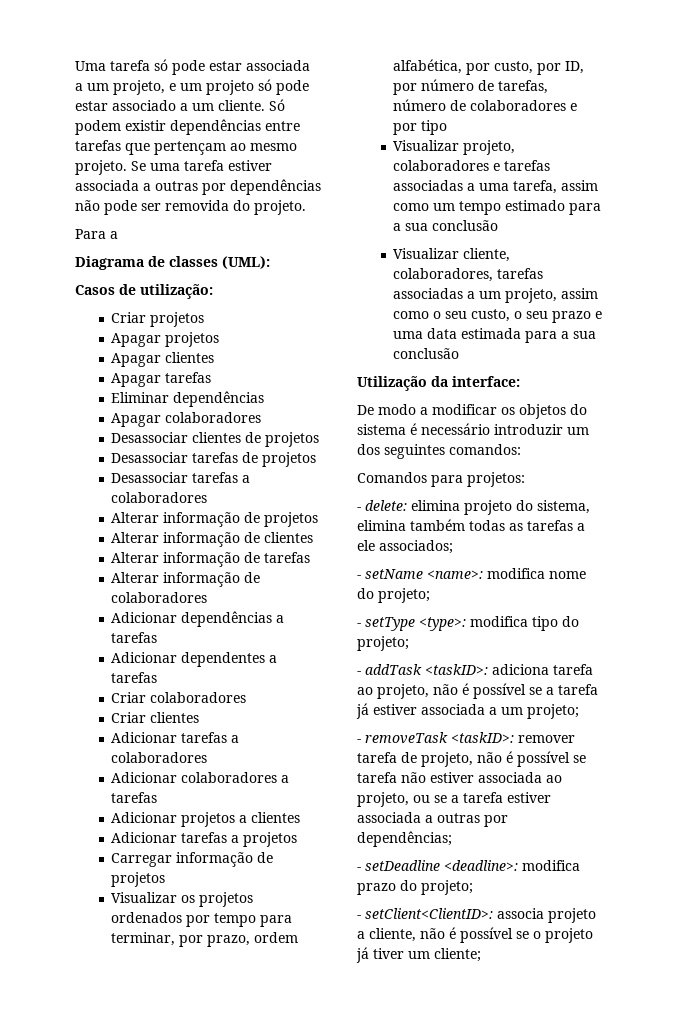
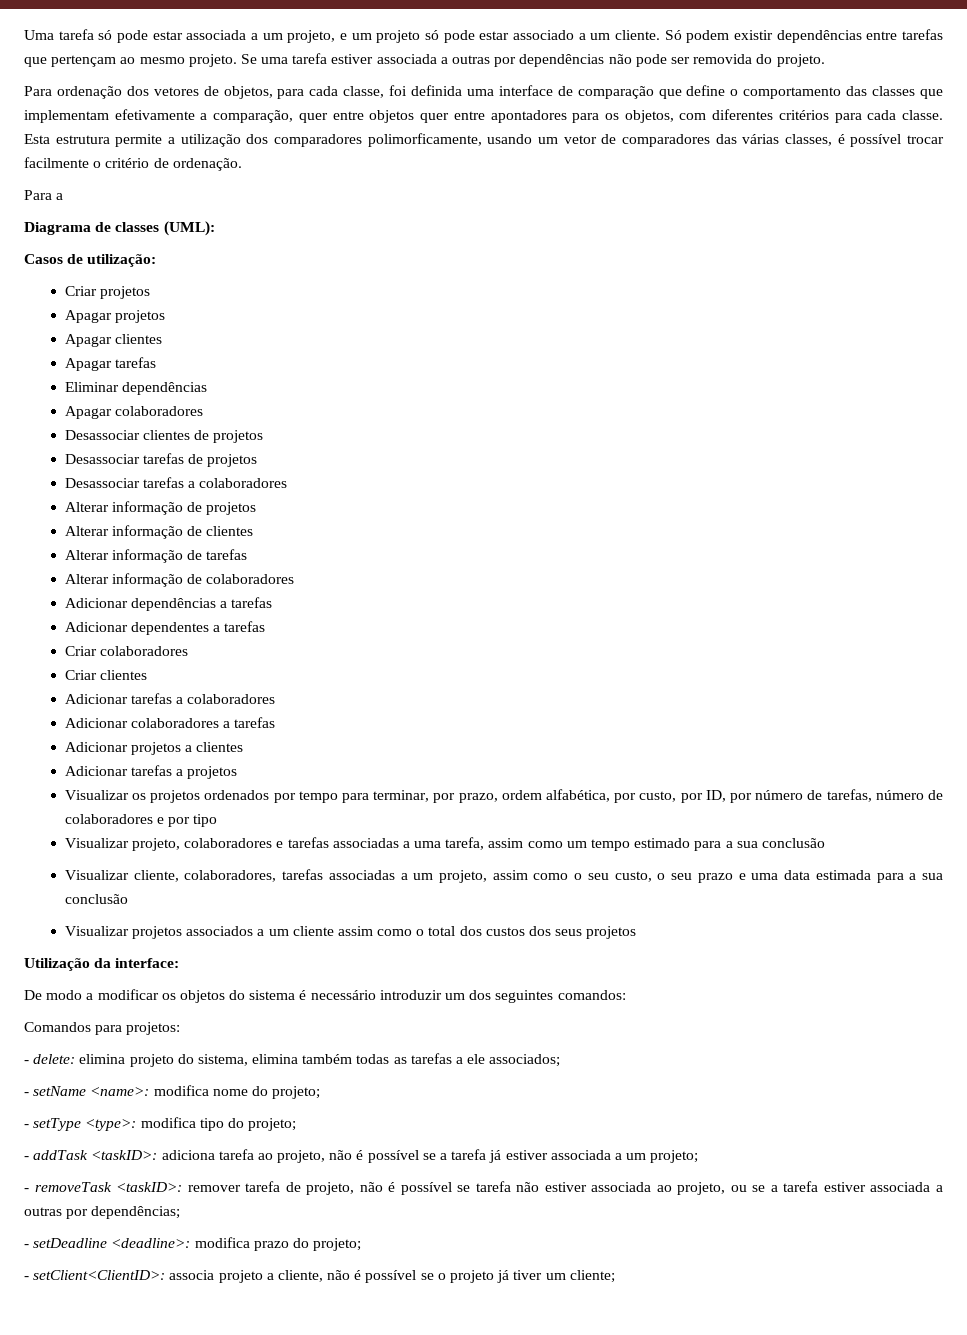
(306, 207) none -> [24,85,944,99] [24,109,943,123] [24,133,944,147] [24,157,242,171] // Para ordenação dos vetores de objetos, para cada classe, foi definida uma interface de comparação que define o comportamento das classes que implementam efetivamente a comparação, quer entre objetos quer entre apontadores para os objetos, com diferentes critérios para cada classe. Esta estrutura permite a utilização dos comparadores polimorficamente, usando um vetor de comparadores das várias classes, é possível trocar facilmente o critério de ordenação.
[111,852,274,867] [111,872,166,887] // Carregar informação de projetos -> (238, 772) none
(460, 353) none -> [64,926,637,939] // Visualizar projetos associados a um cliente assim como o total dos custos dos seus projetos

